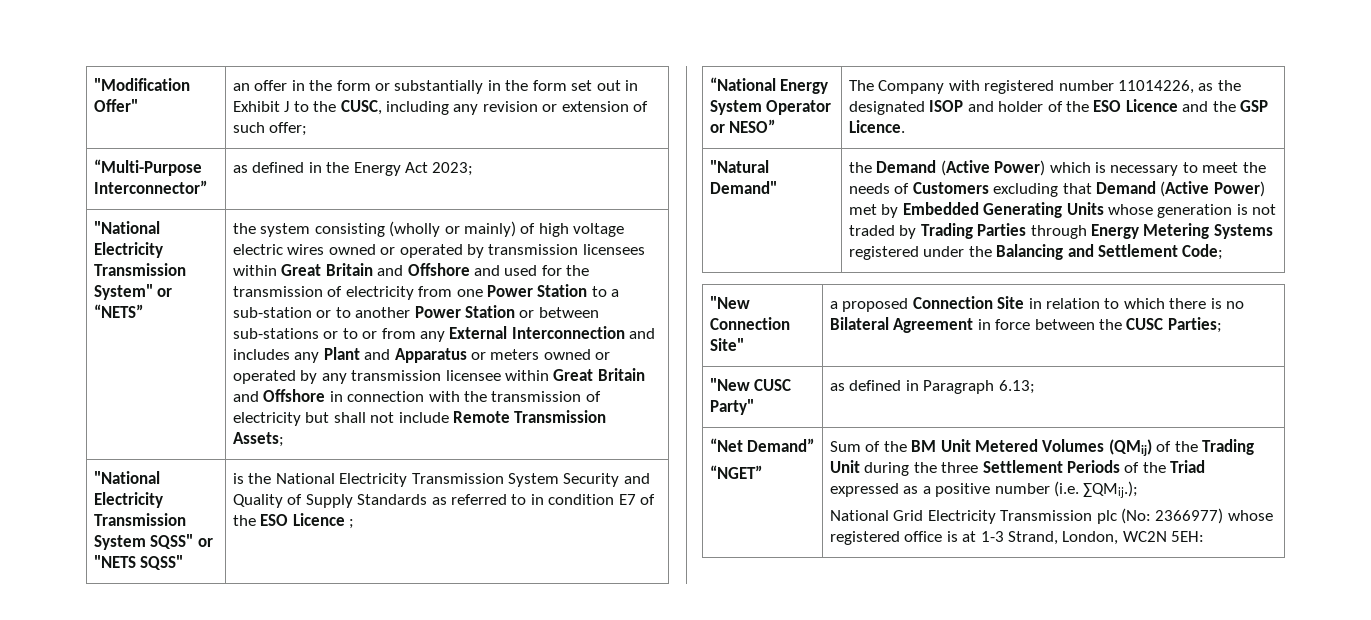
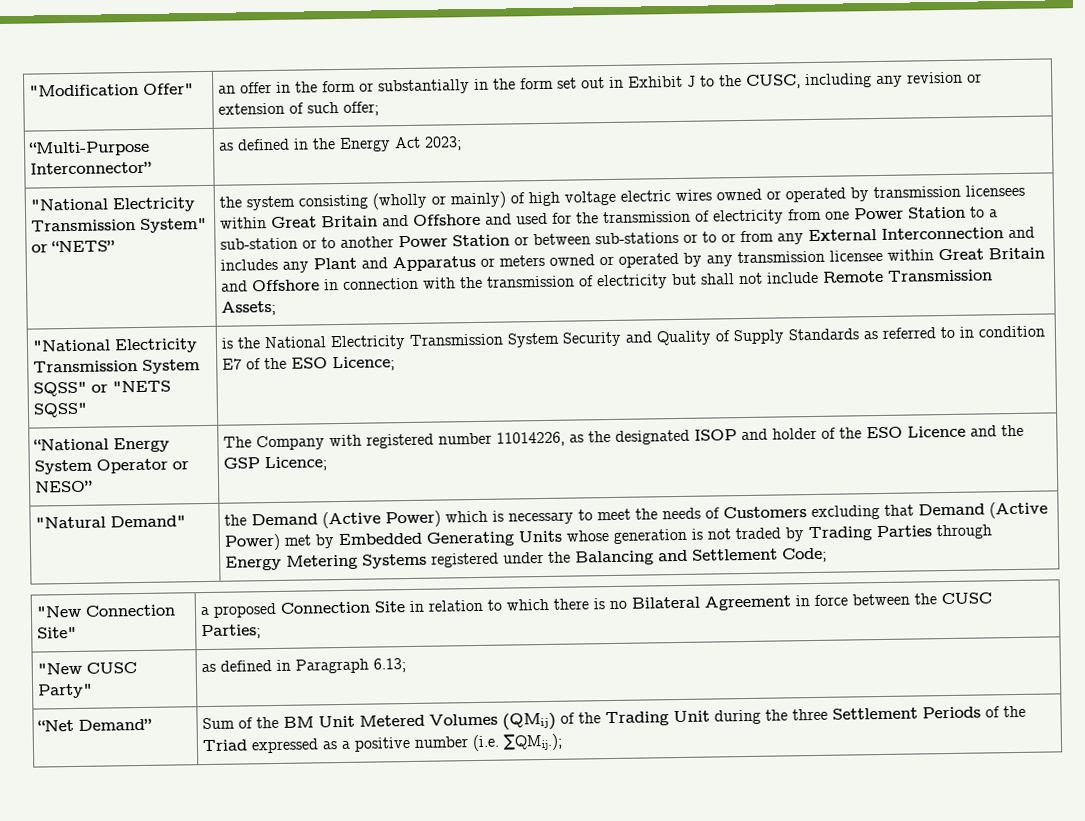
[292,513,355,529] Licence ; -> [332,356,396,372] Licence;
[848,120,905,133] Licence. -> [264,456,328,472] Licence;
[709,465,762,479] // “NGET” -> (153, 724) none
[829,508,1273,524] [829,531,1205,545] // National Grid Electricity Transmission plc (No: 2366977) whose registered office is at 1-3 Strand, London, WC2N 5EH: -> (564, 742) none

